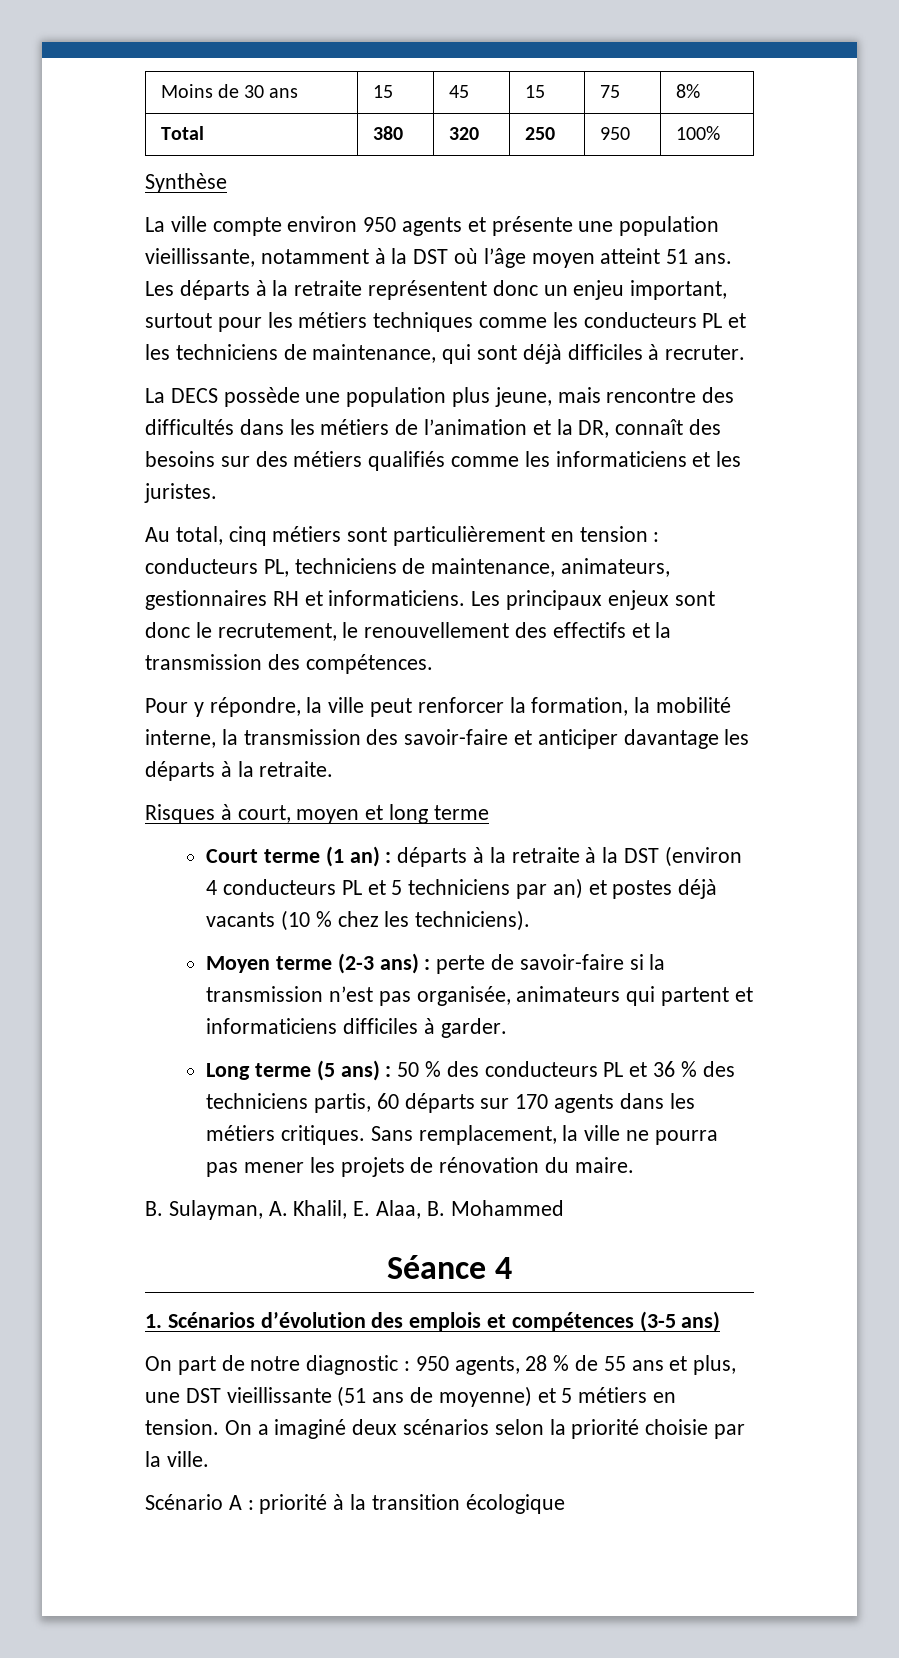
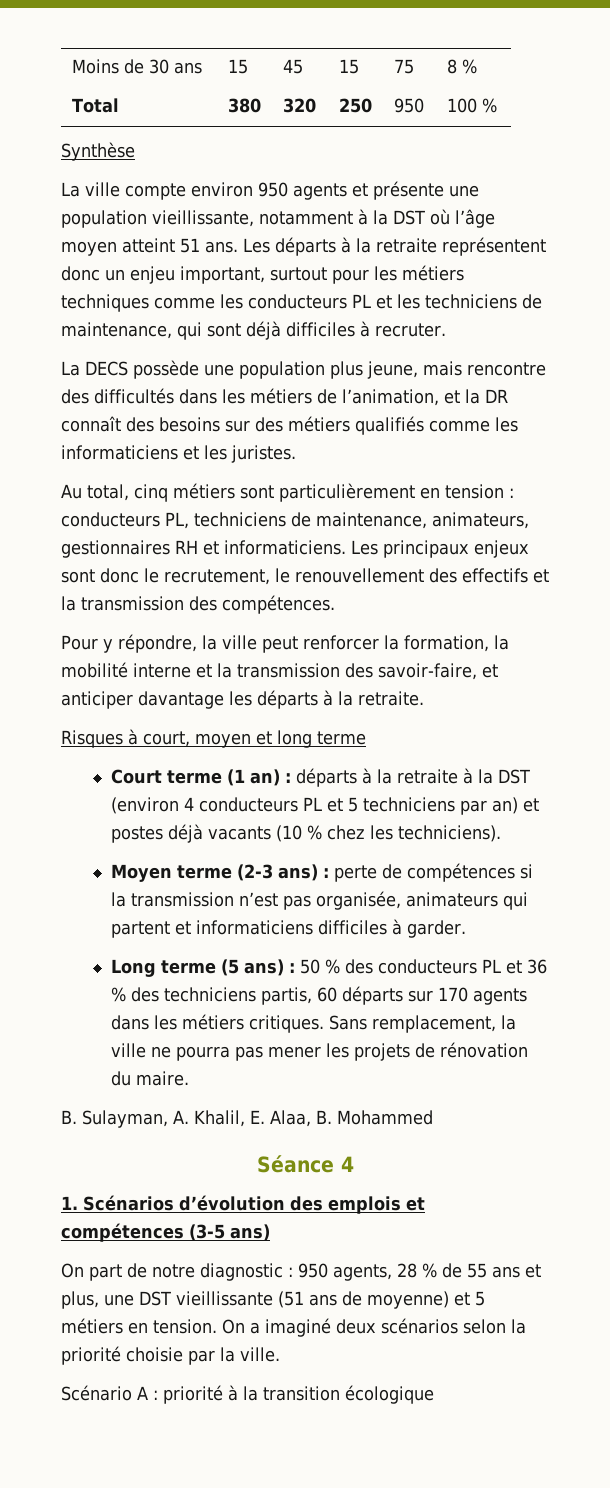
[675,84,700,98] 8% -> [446,59,477,74] 8 %
[675,126,720,140] 100% -> [446,98,497,113] 100 %
[424,419,610,438] l’animation et la DR, -> [342,389,508,406] l’animation, et la DR
[145,729,509,748] interne, la transmission des savoir-faire -> [133,663,477,680] interne et la transmission des savoir-faire,
[519,954,624,970] savoir-faire -> [406,863,515,882] compétences

